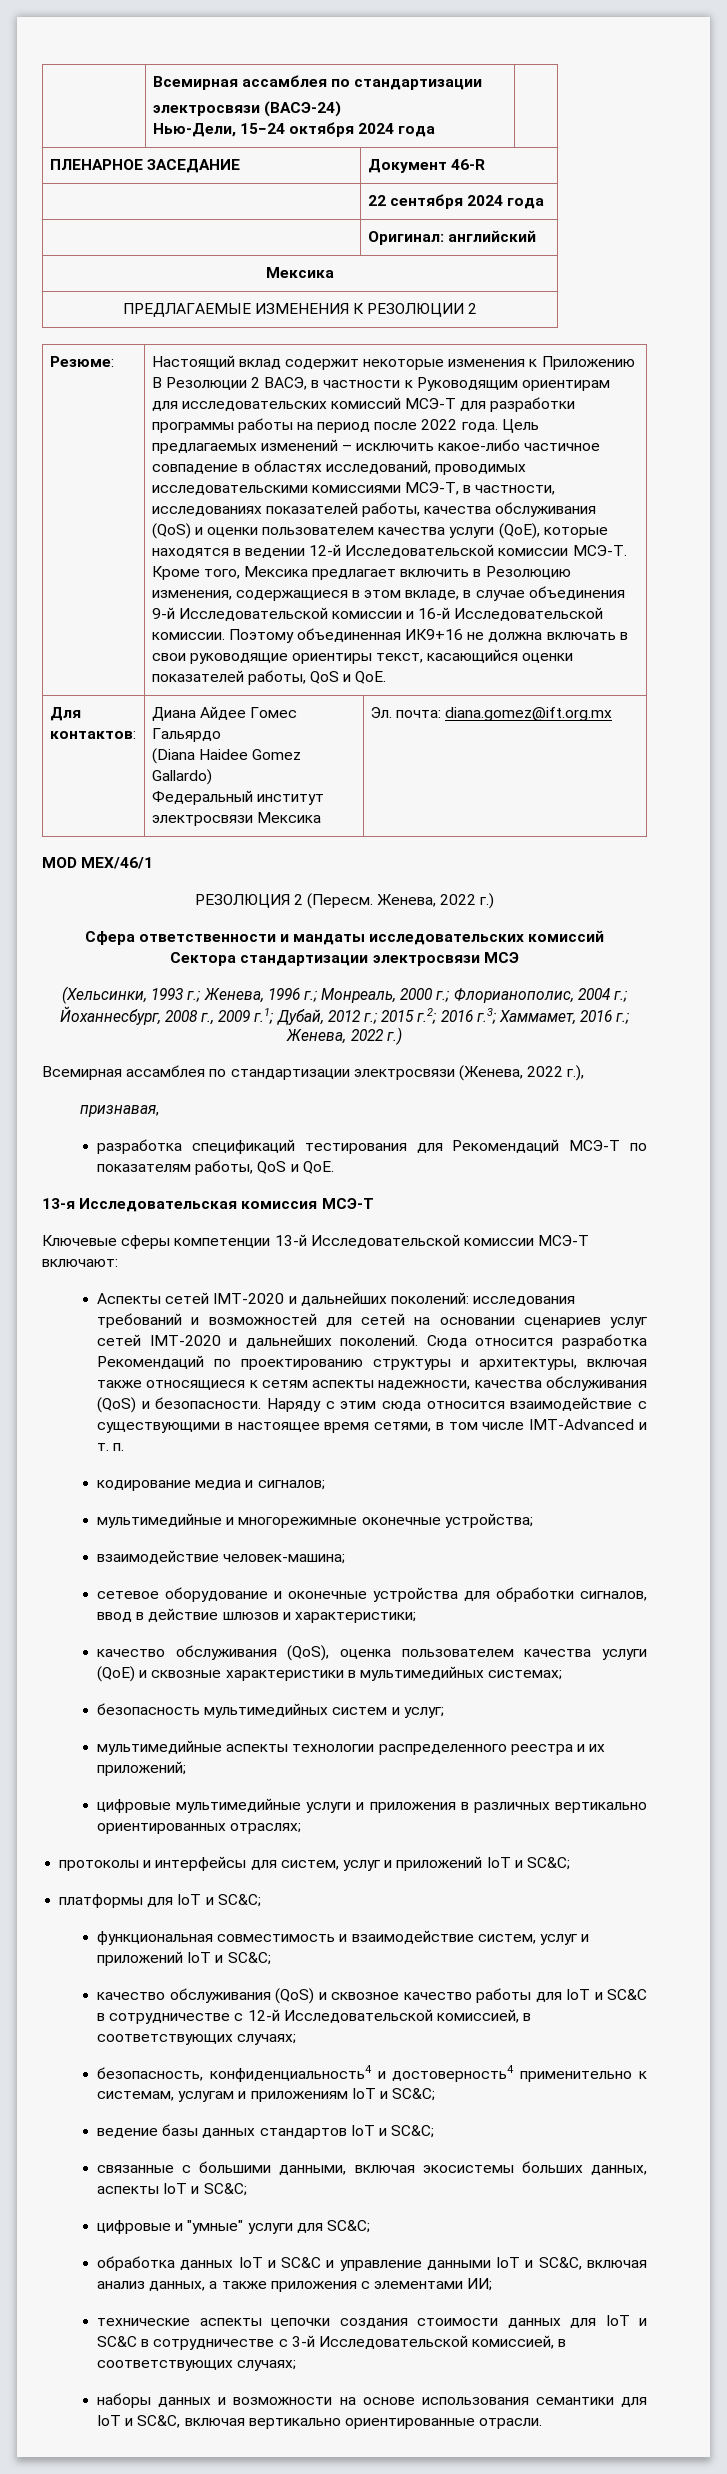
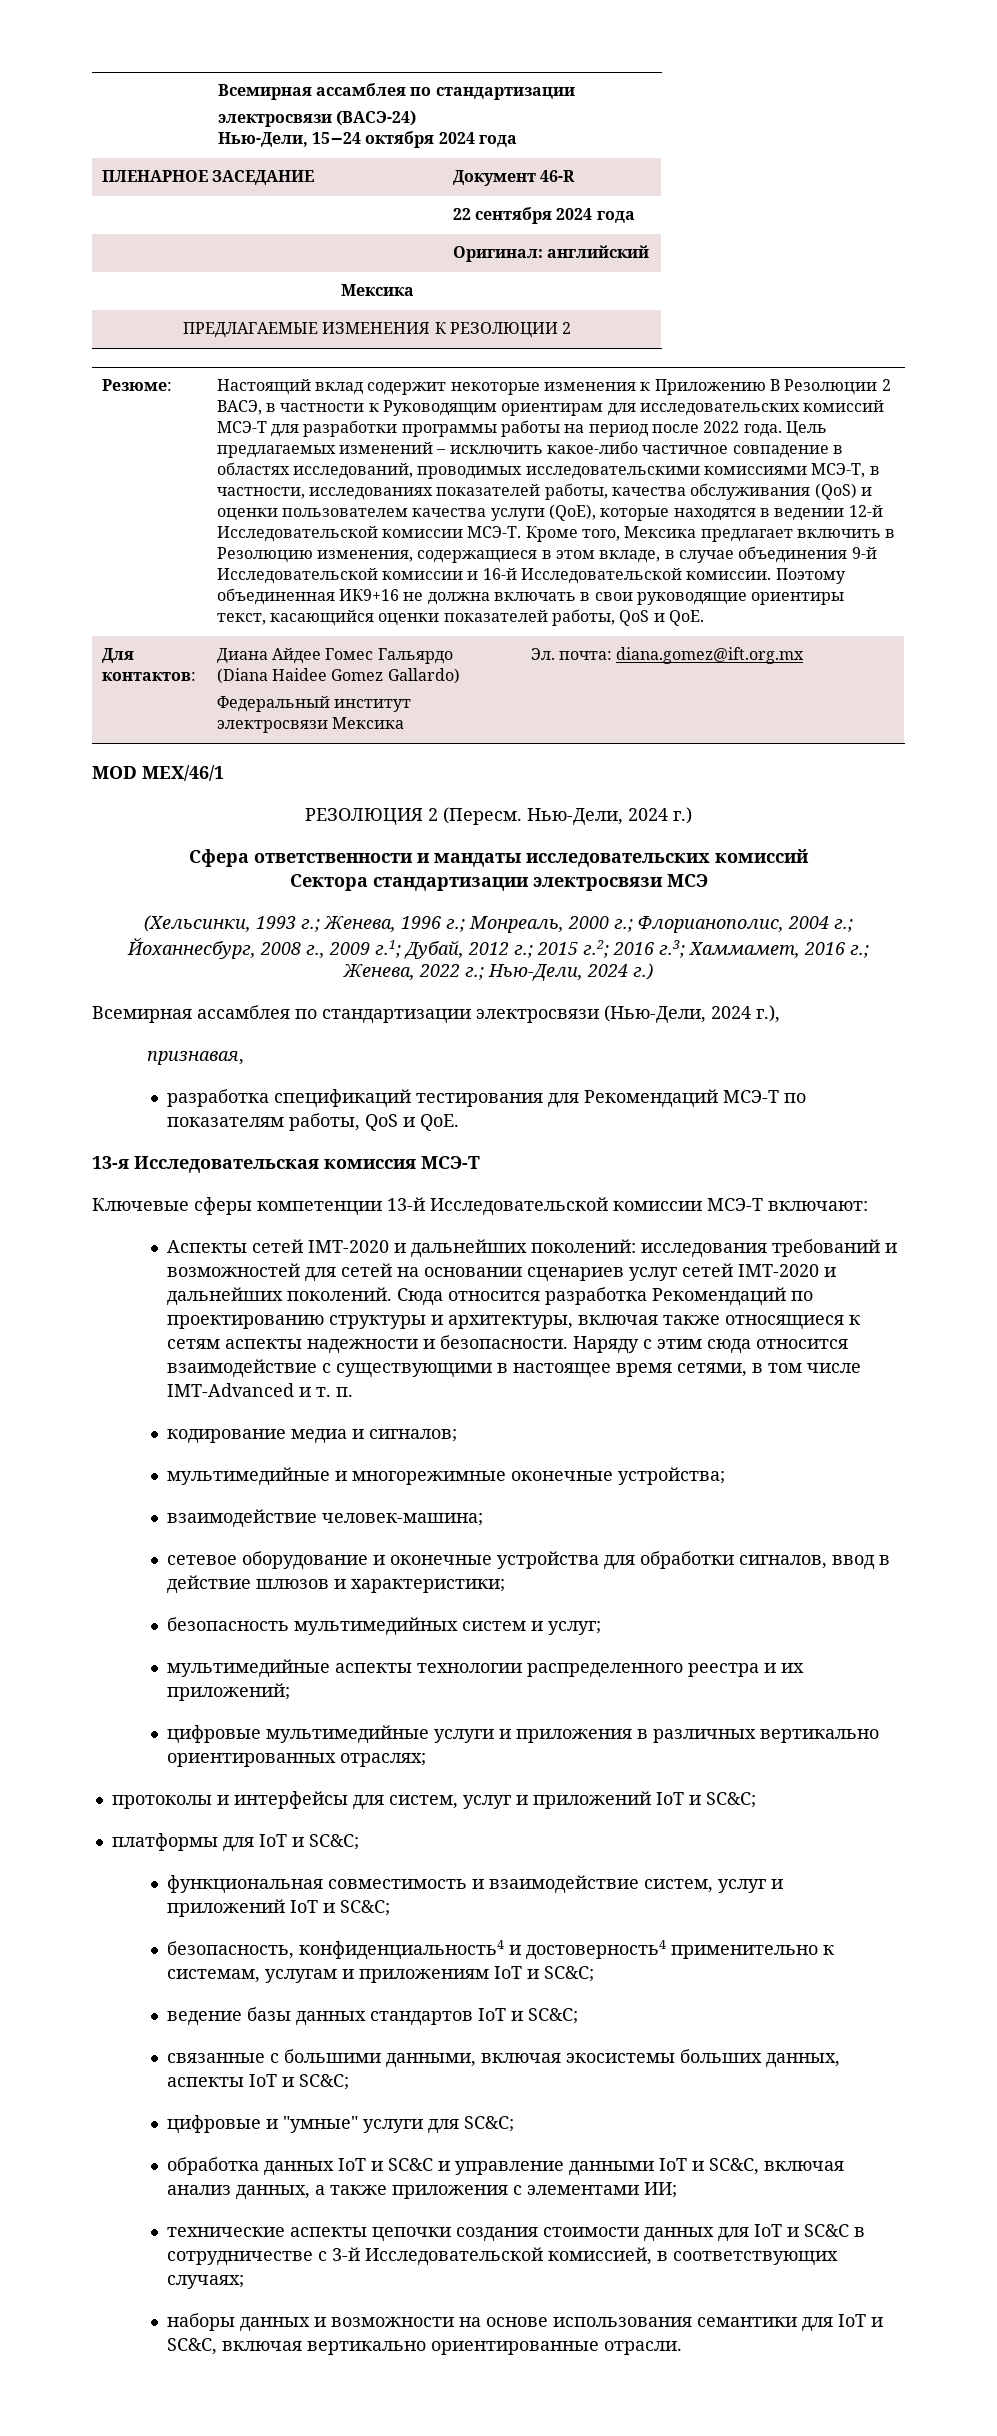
[377,894,477,907] Женева, 2022 -> [527,808,668,826] Нью-Дели, 2024
(384, 1035) none -> [465,964,628,981] г.; Нью-Дели, 2024
[458,1065,564,1081] (Женева, 2022 -> [604,1005,751,1024] (Нью-Дели, 2024
[378,1376,647,1391] [96,1397,136,1413] надежности, качества обслуживания (QoS) -> [306,1339,418,1354] надежности
[96,1645,647,1661] [96,1666,563,1682] // качество обслуживания (QoS), оценка пользователем качества услуги (QoE) и сквозные характеристики в мультимедийных системах; -> (505, 1586) none
[96,1988,647,2004] [96,2009,532,2024] [96,2034,297,2045] // качество обслуживания (QoS) и сквозное качество работы для IoT и SC&C в сотрудничестве с 12-й Исследовательской комиссией, в соответствующих случаях; -> (390, 1908) none

